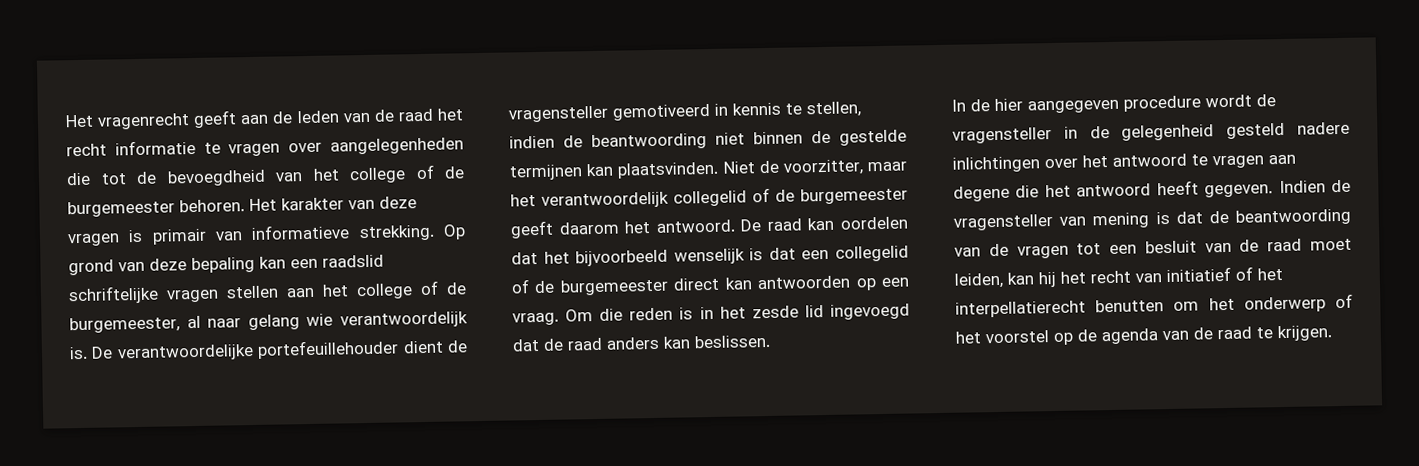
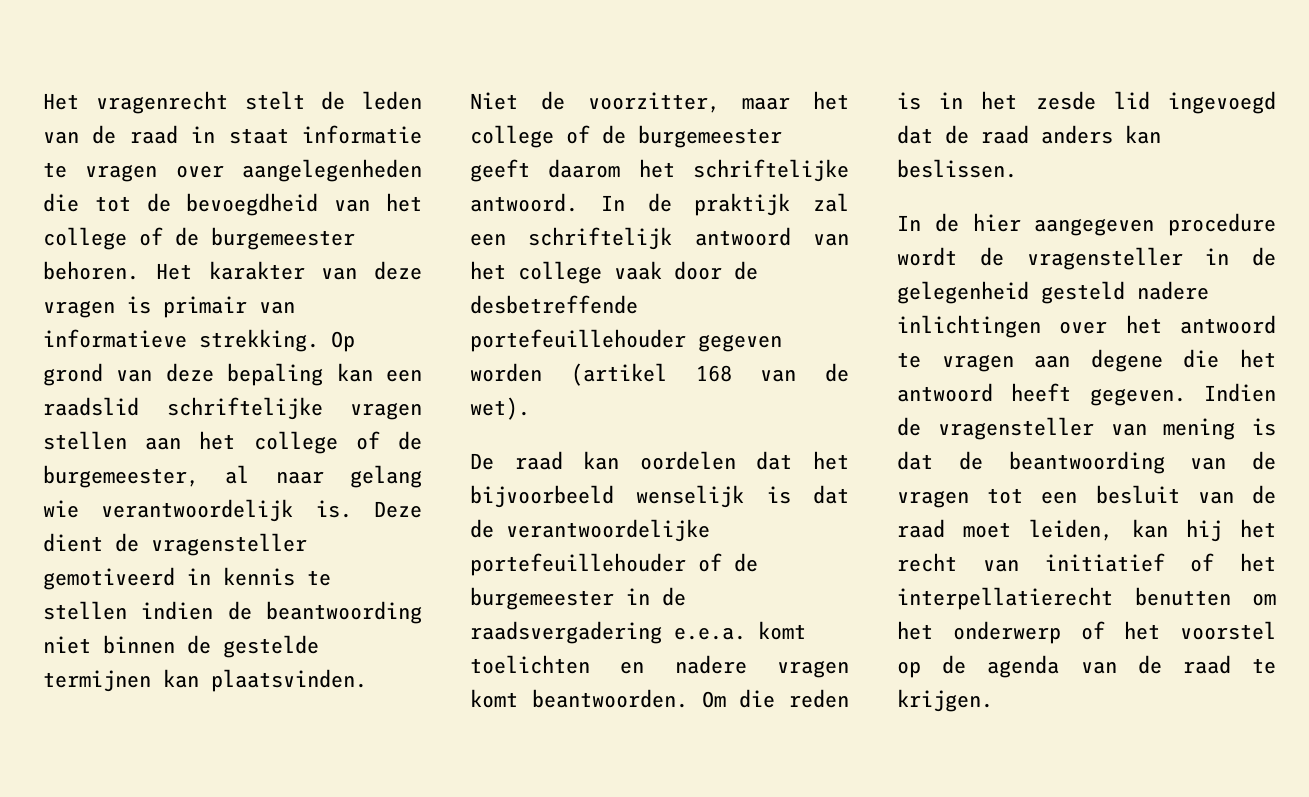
[193,110,270,128] geeft aan -> [244,91,305,110] stelt
[436,108,463,121] [66,143,107,157] het recht -> [191,126,289,144] in staat
[91,339,400,362] De verantwoordelijke portefeuillehouder -> [374,501,422,518] Deze
[806,101,861,118] stellen, -> [43,601,127,620] stellen
[541,190,747,209] verantwoordelijk collegelid -> [470,125,554,148] college
[655,219,735,233] antwoord. -> [693,159,849,182] [470,193,849,216] [470,227,849,250] [470,261,758,284] [470,295,638,314] [470,329,782,352] [470,363,849,386] [470,397,530,420] schriftelijke antwoord. In de praktijk zal een schriftelijk antwoord van het college vaak door de desbetreffende portefeuillehouder gegeven worden (artikel 168 van de wet). //
[801,245,909,262] [511,275,909,296] [512,312,559,326] een collegelid of de burgemeester direct kan antwoorden op een vraag. -> [470,519,710,542] [470,553,758,576] [470,587,686,610] [470,621,806,644] [470,655,849,678] [470,689,688,708] de verantwoordelijke portefeuillehouder of de burgemeester in de raadsvergadering e.e.a. komt toelichten en nadere vragen komt beantwoorden.

